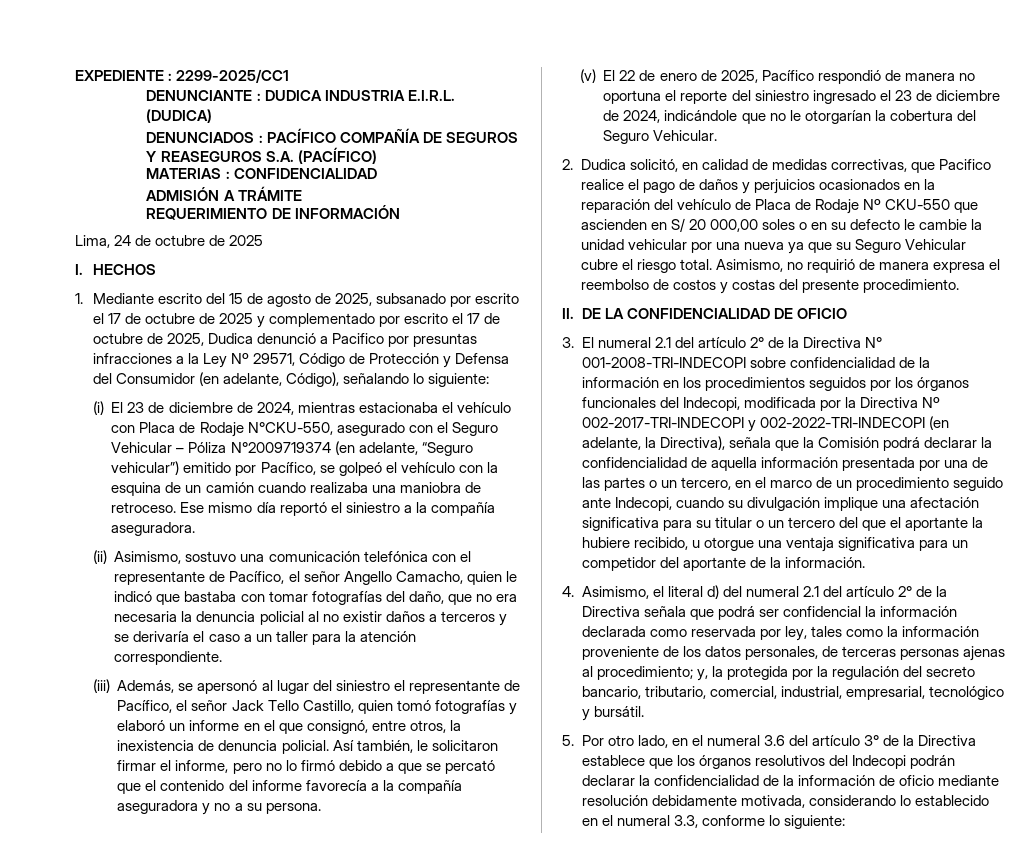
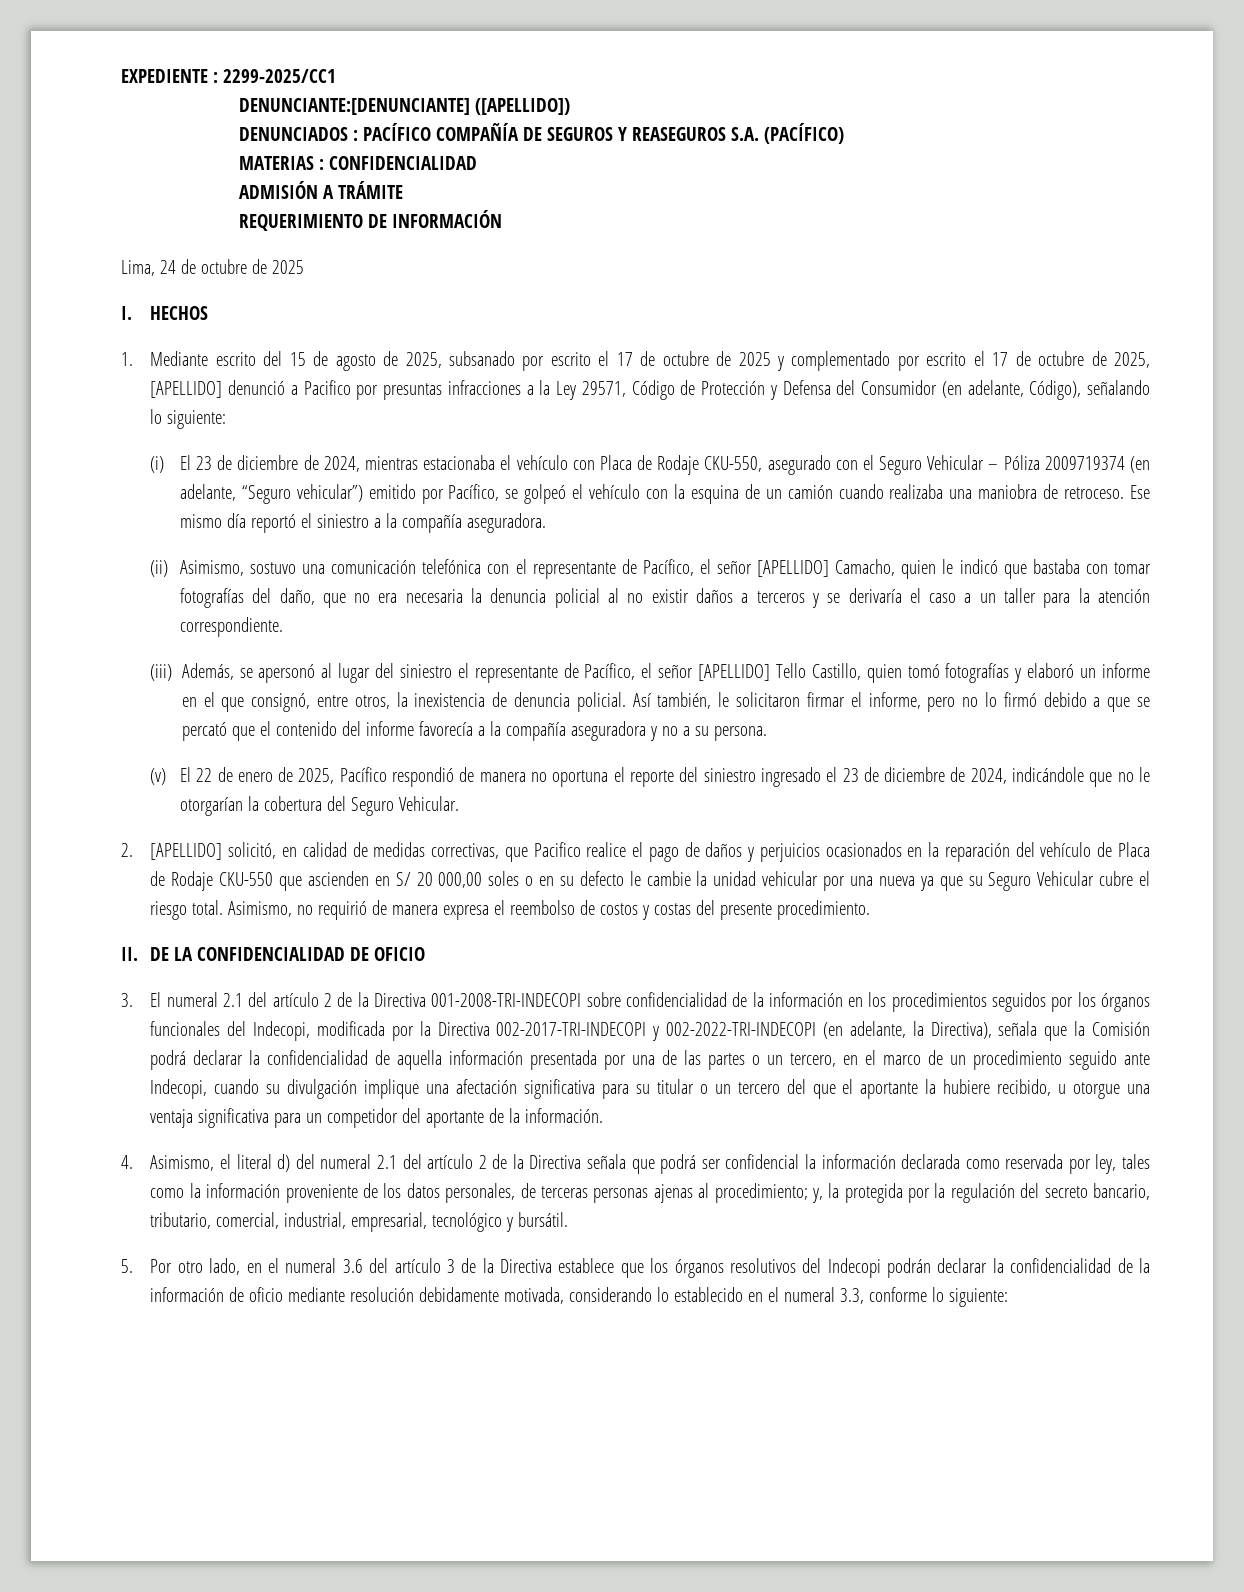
[146,90,455,101] [146,109,213,123] DENUNCIANTE : DUDICA INDUSTRIA E.I.R.L. (DUDICA) -> [238,98,570,115] DENUNCIANTE:[DENUNCIANTE] ([APELLIDO])
[208,333,254,344] Dudica -> [150,381,223,398] [APELLIDO]
[231,352,250,364] Nº -> (577, 390) none
[247,422,333,435] N°CKU-550, -> [704,456,763,472] CKU-550,
[230,442,331,453] N°2009719374 -> [1044,456,1125,470] 2009719374
[343,571,392,585] Angello -> [757,560,830,577] [APELLIDO]
[231,700,264,711] Jack -> [698,664,771,681] [APELLIDO]
[580,159,626,170] Dudica -> [150,843,223,860] [APELLIDO]
[862,198,881,210] Nº -> (214, 881) none
[749,337,882,348] 2° de la Directiva N° -> [324,992,426,1007] 2 de la Directiva
[921,396,940,408] Nº -> (490, 1029) none
[897,586,912,597] 2° -> [478,1155,487,1169] 2
[863,735,879,746] 3° -> [446,1259,455,1273] 3

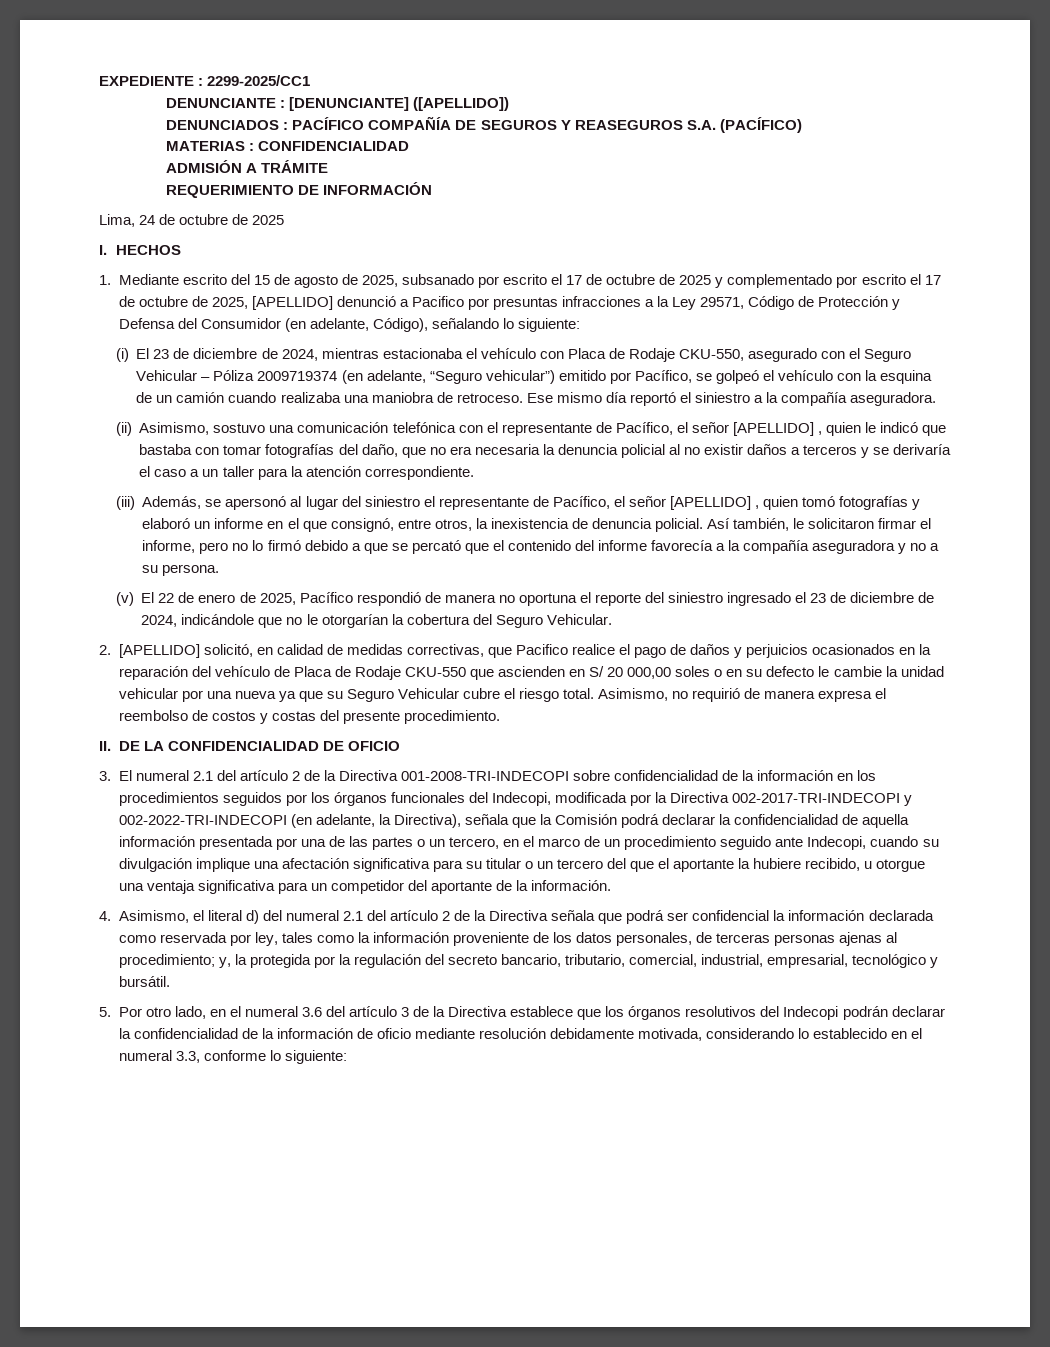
[238,98,470,115] DENUNCIANTE:[DENUNCIANTE] -> [166,97,410,111] DENUNCIANTE : [DENUNCIANTE]
[835,559,896,576] Camacho, -> [817,431,822,435] ,
[775,663,861,680] Tello Castillo, -> [755,505,760,509] ,

